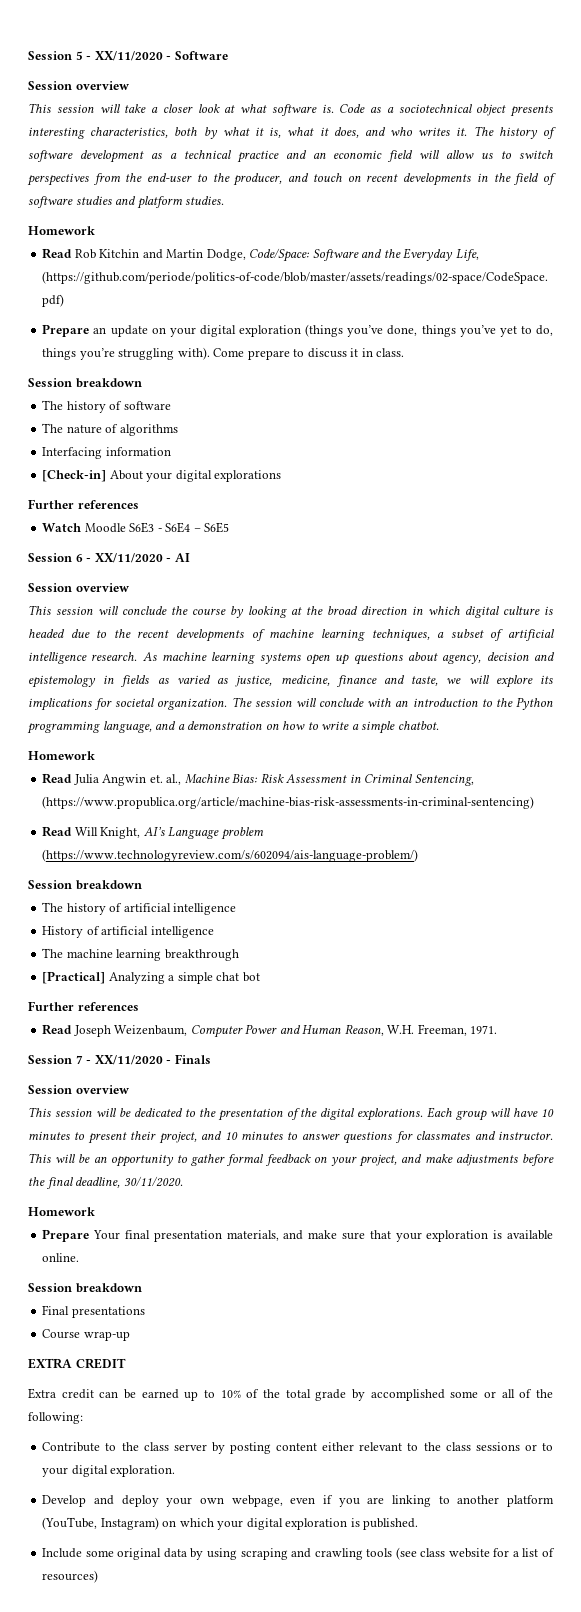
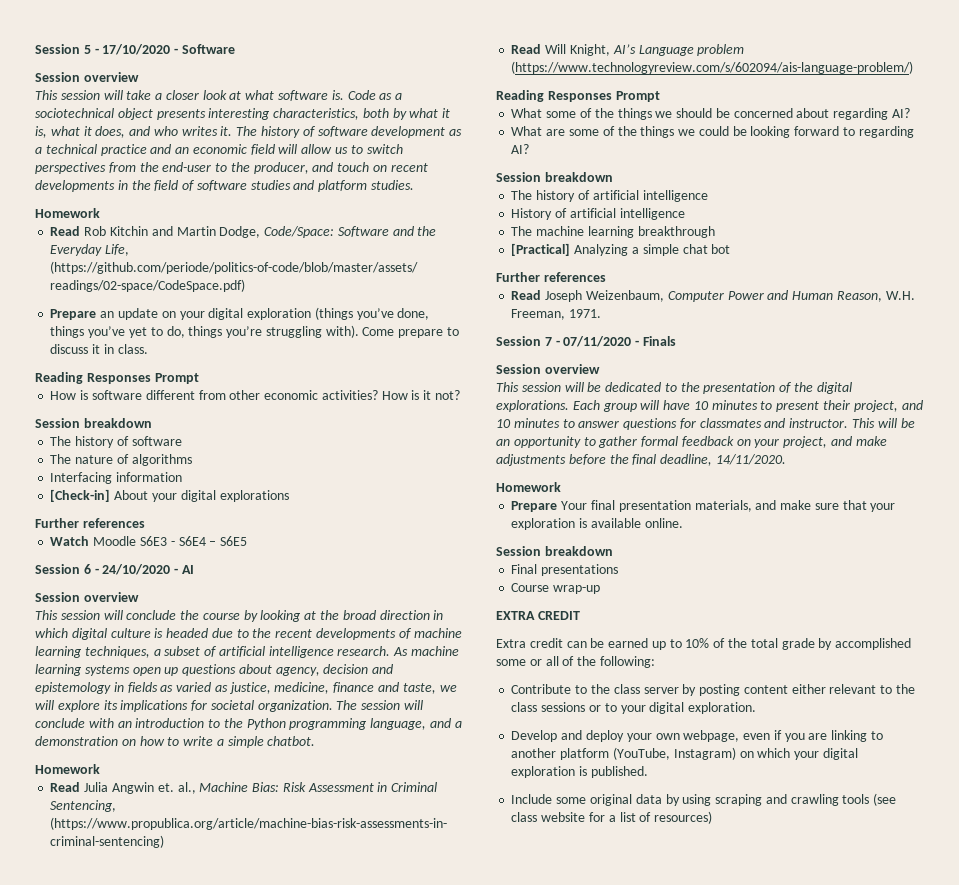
[94,51,163,61] XX/11/2020 -> [102,44,171,55] 17/10/2020
(405, 352) none -> [35,372,199,384] [50,390,460,400] // Reading Responses Prompt // How is software different from other economic activities? How is it not?
[94,553,163,563] XX/11/2020 -> [102,564,171,575] 24/10/2020
(419, 855) none -> [496,90,660,102] [511,108,910,120] [511,126,914,138] [511,144,530,154] // Reading Responses Prompt // What some of the things we should be concerned about regarding AI? // What are some of the things we could be looking forward to regarding AI?
[94,1055,163,1065] XX/11/2020 -> [563,336,632,347] 07/11/2020
[123,1176,183,1187] 30/11/2020. -> [715,454,786,465] 14/11/2020.

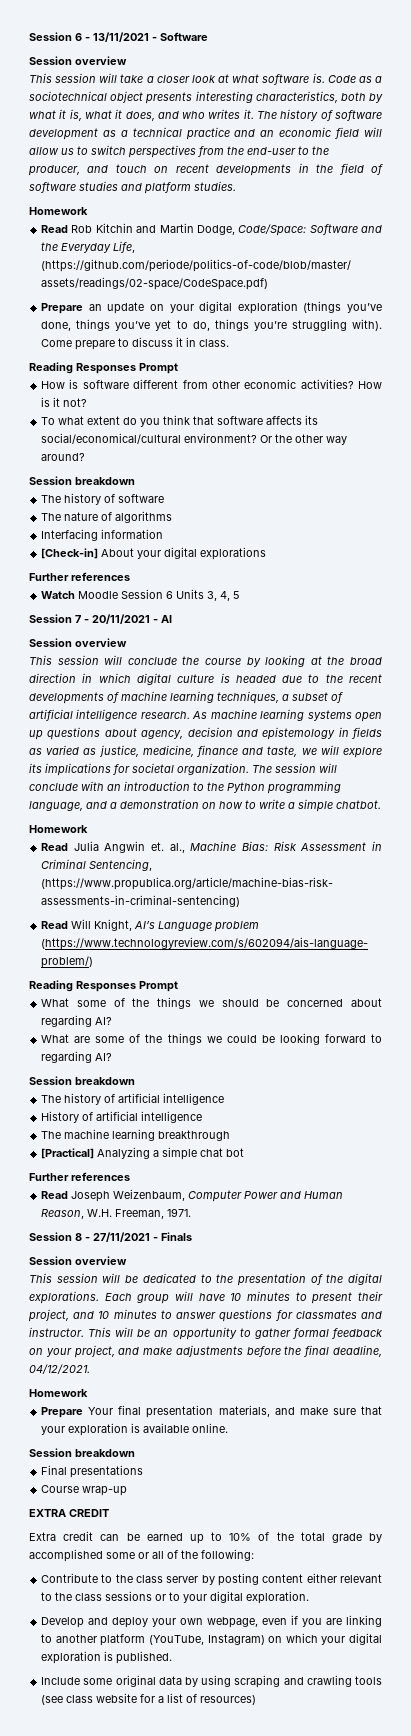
[35,44,171,55] Session 5 - 17/10/2020 -> [29,32,149,42] Session 6 - 13/11/2021
(460, 395) none -> [41,415,319,427] [41,433,348,445] [41,453,86,461] // To what extent do you think that software affects its social/economical/cultural environment? Or the other way around?
[139,536,248,546] [35,564,171,575] S6E3 - S6E4 – S6E5 // Session 6 - 24/10/2020 -> [121,589,241,601] [29,614,150,624] Session 6 Units 3, 4, 5 // Session 7 - 20/11/2021
[544,336,632,347] 7 - 07/11/2020 -> [75,1232,150,1242] 8 - 27/11/2021
[715,454,786,465] 14/11/2020. -> [29,1364,90,1374] 04/12/2021.

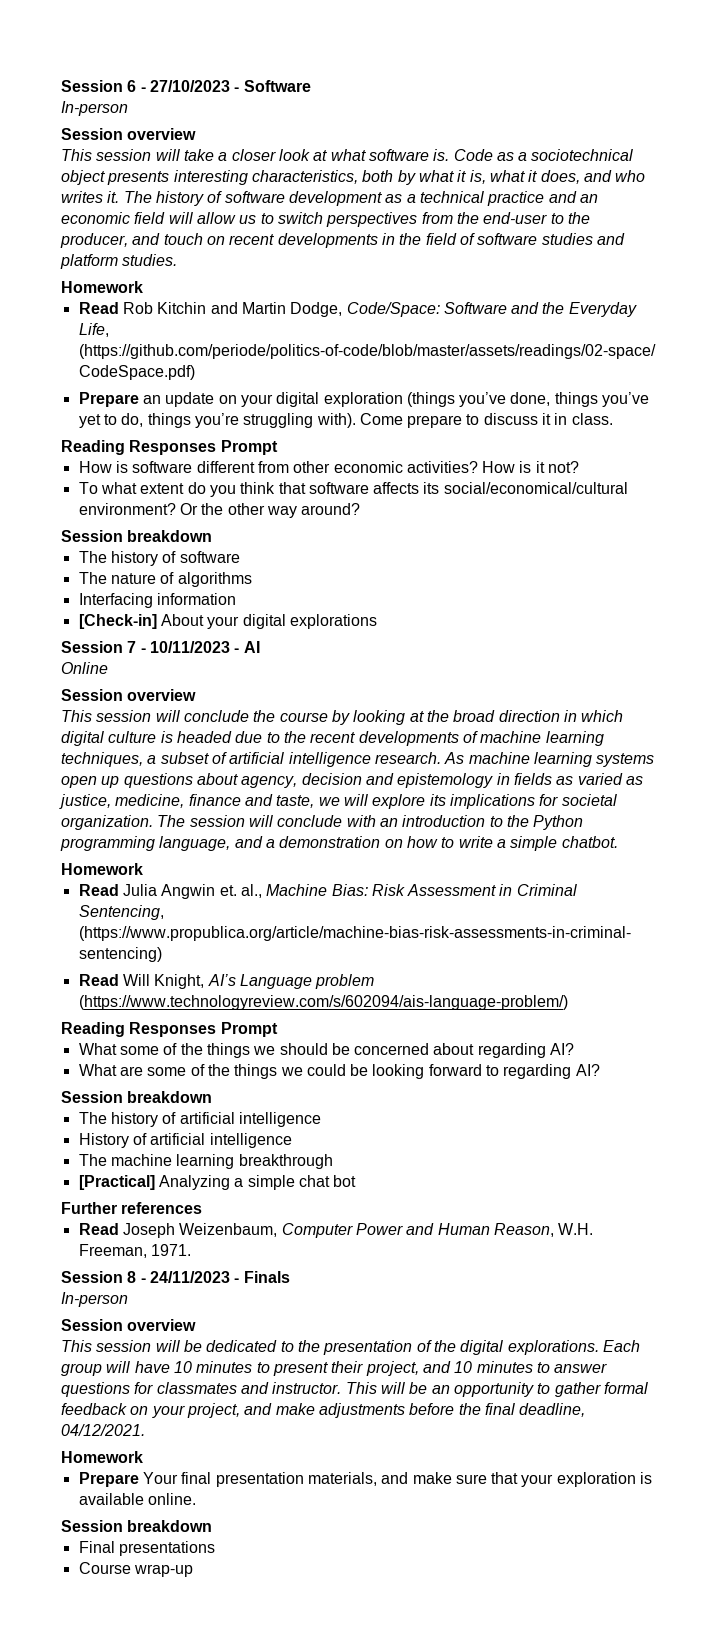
[93,32,149,42] 13/11/2021 -> [149,80,230,92] 27/10/2023
(208, 36) none -> [61,101,128,116] // In-person
[29,572,130,581] [41,589,241,601] // Further references // Watch Moodle Session 6 Units 3, 4, 5 -> (377, 621) none
[92,614,150,624] 20/11/2021 -> [149,641,230,653] 10/11/2023
(172, 619) none -> [61,662,108,674] // Online
[93,1232,150,1242] 27/11/2021 -> [149,1271,230,1283] 24/11/2023
(192, 1236) none -> [61,1292,128,1307] // In-person
[29,1509,109,1517] [29,1531,383,1544] [29,1549,254,1562] [41,1573,382,1586] [41,1591,310,1604] [41,1615,383,1628] [41,1633,383,1646] [41,1651,173,1664] [41,1675,382,1688] [41,1693,257,1705] // EXTRA CREDIT // Extra credit can be earned up to 10% of the total grade by accomplished some or all of the following: // Contribute to the class server by posting content either relevant to the class sessions or to your digital exploration. // Develop and deploy your own webpage, even if you are linking to another platform (YouTube, Instagram) on which your digital exploration is published. // Include some original data by using scraping and crawling tools (see class website for a list of resources) -> (193, 1570) none

